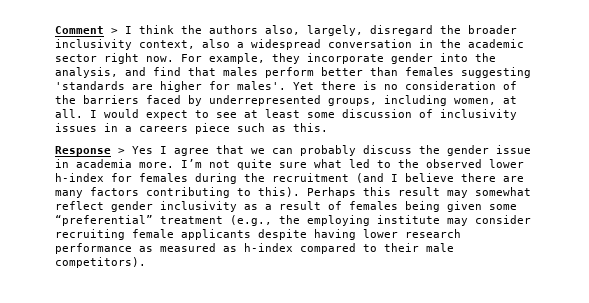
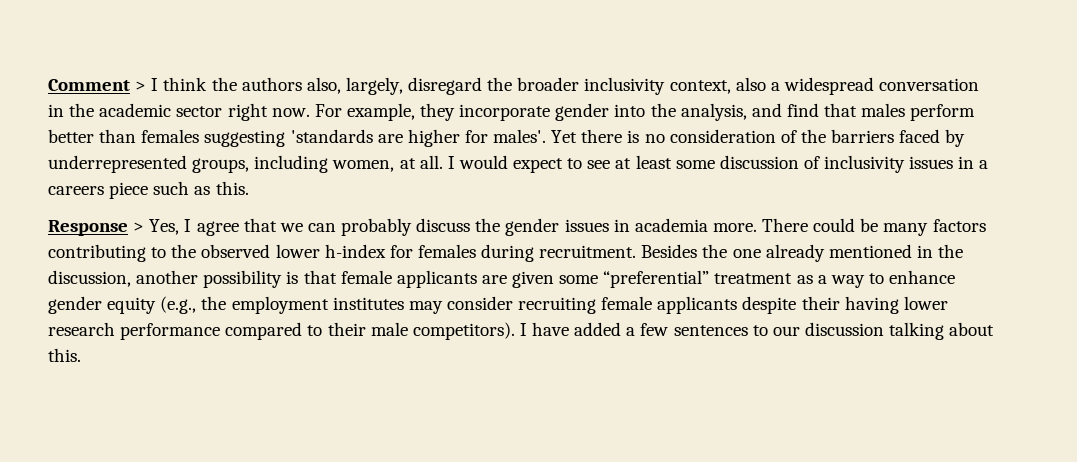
[132,146,153,154] Yes -> [149,219,180,235] Yes,
[496,145,531,154] issue -> [564,219,609,232] issues
[181,159,370,170] I’m not quite sure what led -> [762,218,986,236] [48,244,146,262] There could be many factors contributing
[244,173,524,183] [55,187,531,198] [55,201,517,212] [55,215,440,226] the recruitment (and I believe there are many factors contributing to this). Perhaps this result may somewhat reflect gender inclusivity as a result of females being given some “preferential” treatment (e.g., the employing institute -> [539,244,964,262] [48,270,956,288] [48,296,404,314] recruitment. Besides the one already mentioned in the discussion, another possibility is that female applicants are given some “preferential” treatment as a way to enhance gender equity (e.g., the employment institutes
(307, 234) none -> [801,296,840,310] their
[139,243,293,252] as measured as h-index -> (221, 331) none
(146, 262) none -> [519,322,995,340] [48,348,81,362] I have added a few sentences to our discussion talking about this.

